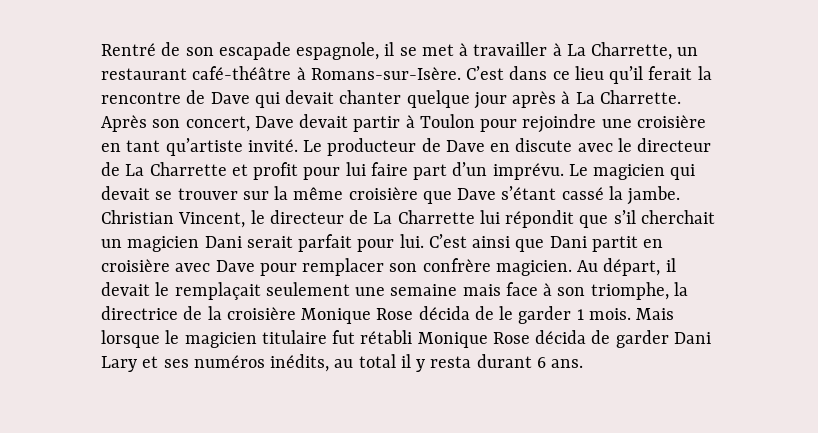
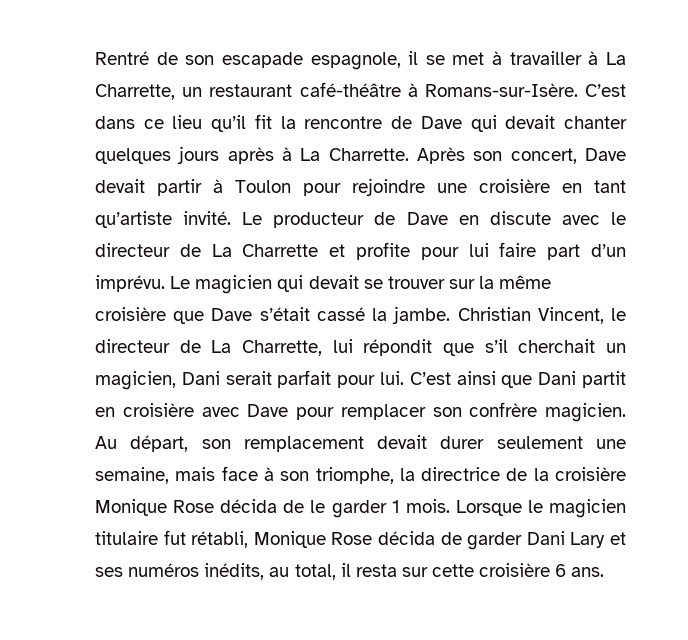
[648,66,693,80] ferait -> [254,114,272,129] fit
[406,90,507,109] quelque jour -> [95,146,220,164] quelques jours
[253,162,299,180] profit -> [356,242,410,260] profite
[501,186,557,200] s’étant -> [259,307,310,321] s’était
[397,210,475,224] Charrette -> [242,340,322,356] Charrette,
[127,236,200,252] magicien -> [95,371,176,390] magicien,
[665,258,676,272] [101,282,261,300] il devait le remplaçait -> [201,435,485,452] son remplacement devait durer
[390,284,458,296] semaine -> [95,467,169,484] semaine,
[636,308,675,320] [101,330,160,348] Mais lorsque -> [455,500,522,516] Lorsque
[360,330,413,344] rétabli -> [191,531,249,548] rétabli,
[358,354,532,372] total il y resta durant -> [294,563,551,580] total, il resta sur cette croisière

